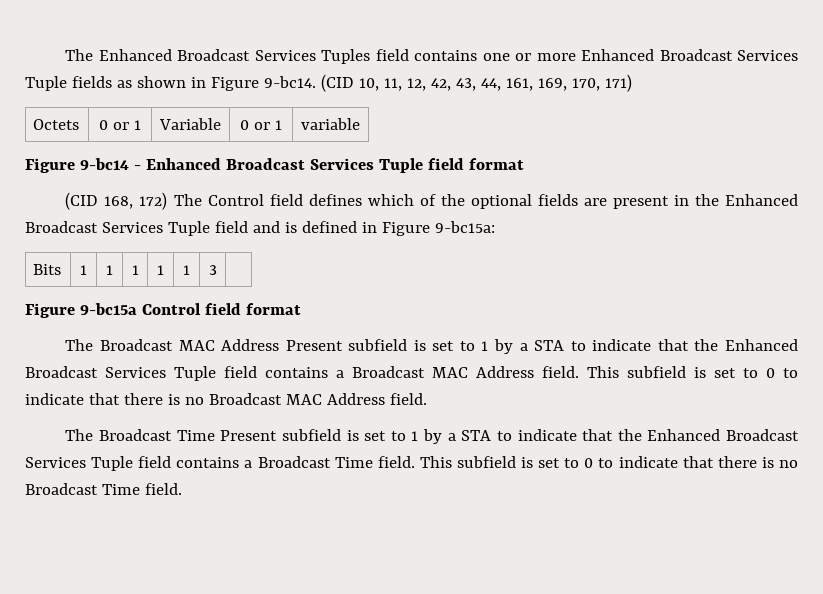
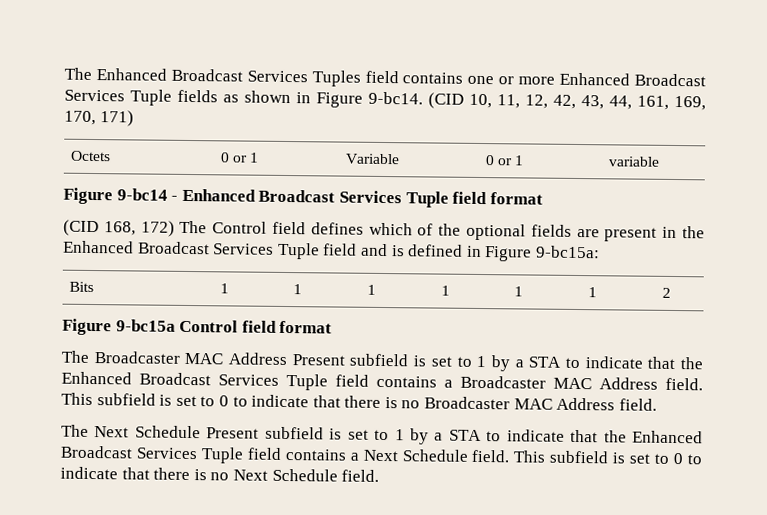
[208,265,217,275] 3 | -> [587,287,597,298] [661,287,671,298] 1 | 2
[99,339,173,351] Broadcast -> [93,351,181,364] Broadcaster
[352,366,425,378] Broadcast -> [460,375,546,389] Broadcaster
[208,393,282,405] Broadcast -> [424,396,511,410] Broadcaster
[99,429,215,441] Broadcast Time -> [94,425,201,439] Next Schedule
[257,456,373,468] Broadcast Time -> [362,449,469,462] Next Schedule
[25,483,140,495] Broadcast Time -> [232,468,338,482] Next Schedule

